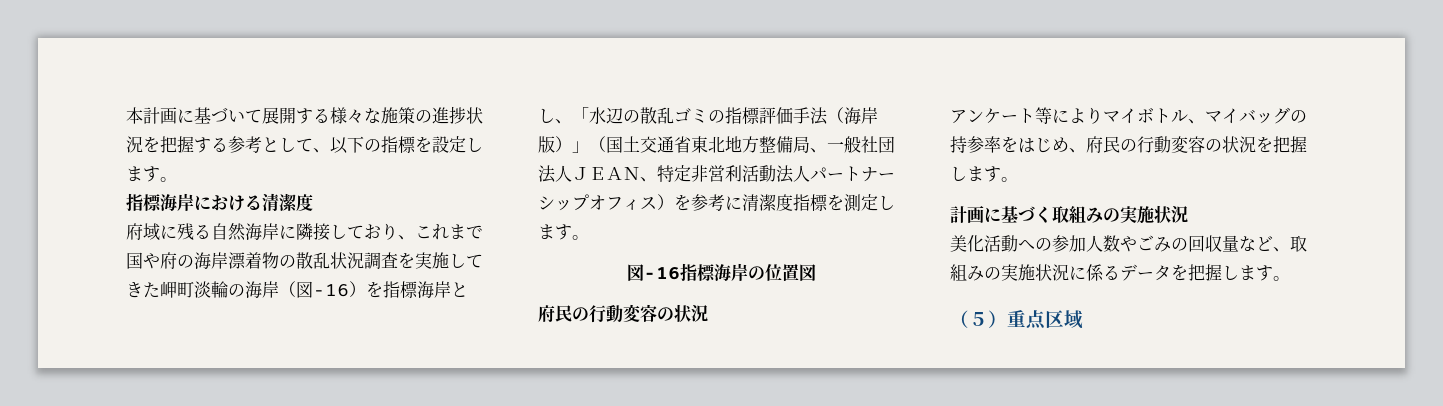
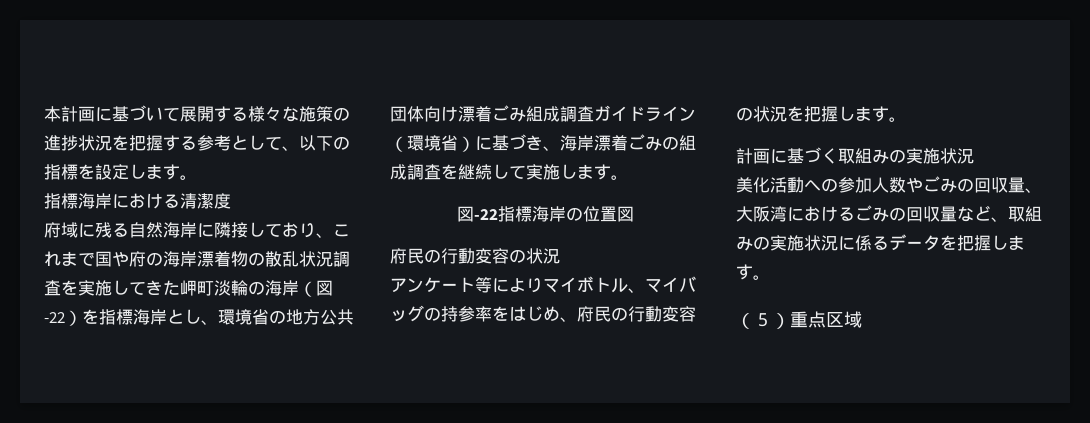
[313,284,349,297] -16 -> [44,312,65,323] -22
[572,107,878,125] [538,136,895,153] [538,165,895,183] [538,194,878,212] 「水辺の散乱ゴミの指標評価手法（海岸版）」（国土交通省東北地方整備局、一般社団法人ＪＥＡＮ、特定非営利活動法人パートナーシップオフィス）を参考に清潔度指標を測定 -> [218,309,354,325] [390,105,696,122] [390,134,696,152] [390,164,560,180] 環境省の地方公共団体向け漂着ごみ組成調査ガイドライン（環境省）に基づき、海岸漂着ごみの組成調査を継続して実施
[644,267,680,280] -16 -> [473,209,498,220] -22
(1239, 243) none -> [1025,188,1042,193] [736,205,957,222] 、大阪湾におけるごみの回収量

